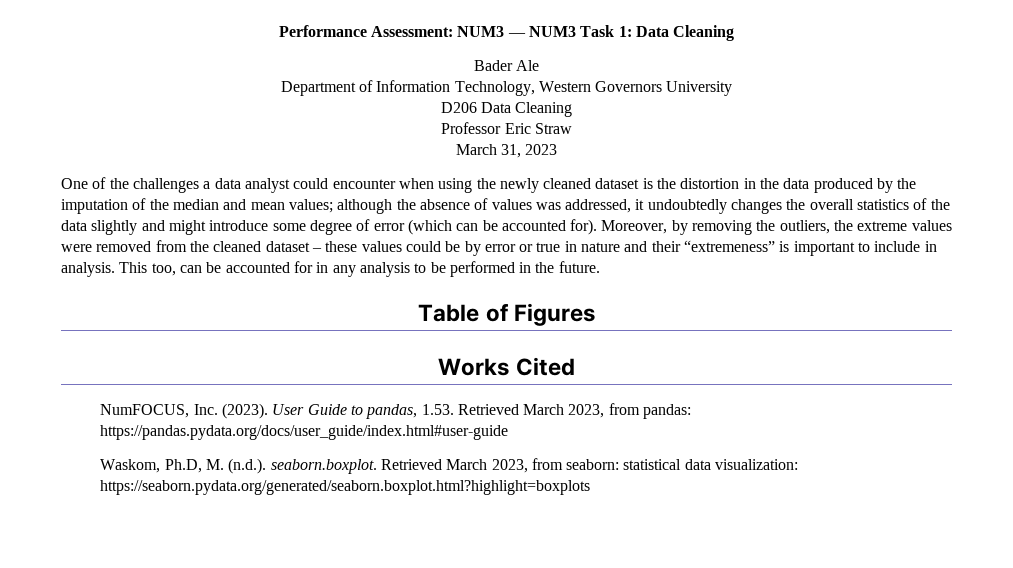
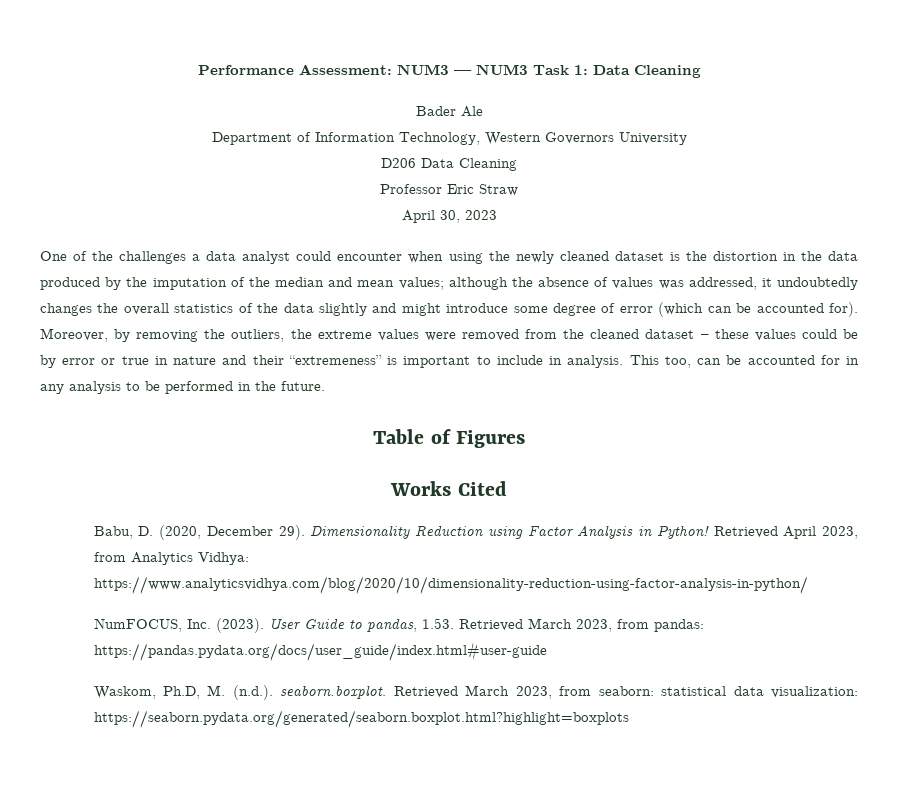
[455,144,521,158] March 31, -> [401,210,460,223] April 30,
(575, 366) none -> [93,525,858,540] [93,552,249,565] [93,576,808,594] // Babu, D. (2020, December 29). Dimensionality Reduction using Factor Analysis in Python! Retrieved April 2023, from Analytics Vidhya: https://www.analyticsvidhya.com/blog/2020/10/dimensionality-reduction-using-factor-analysis-in-python/

